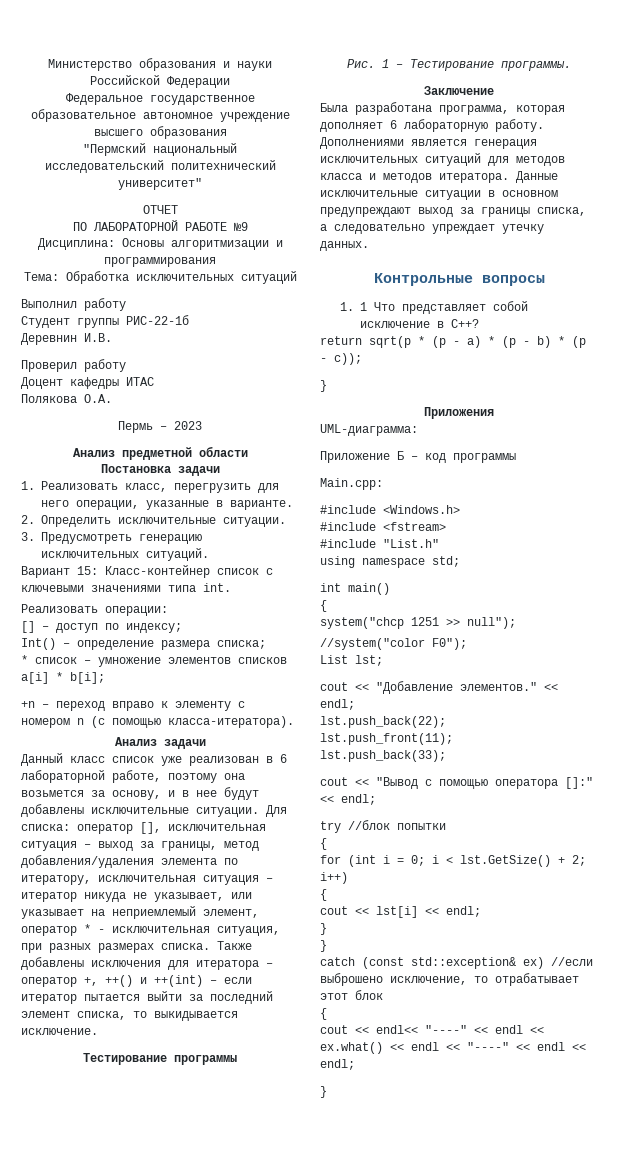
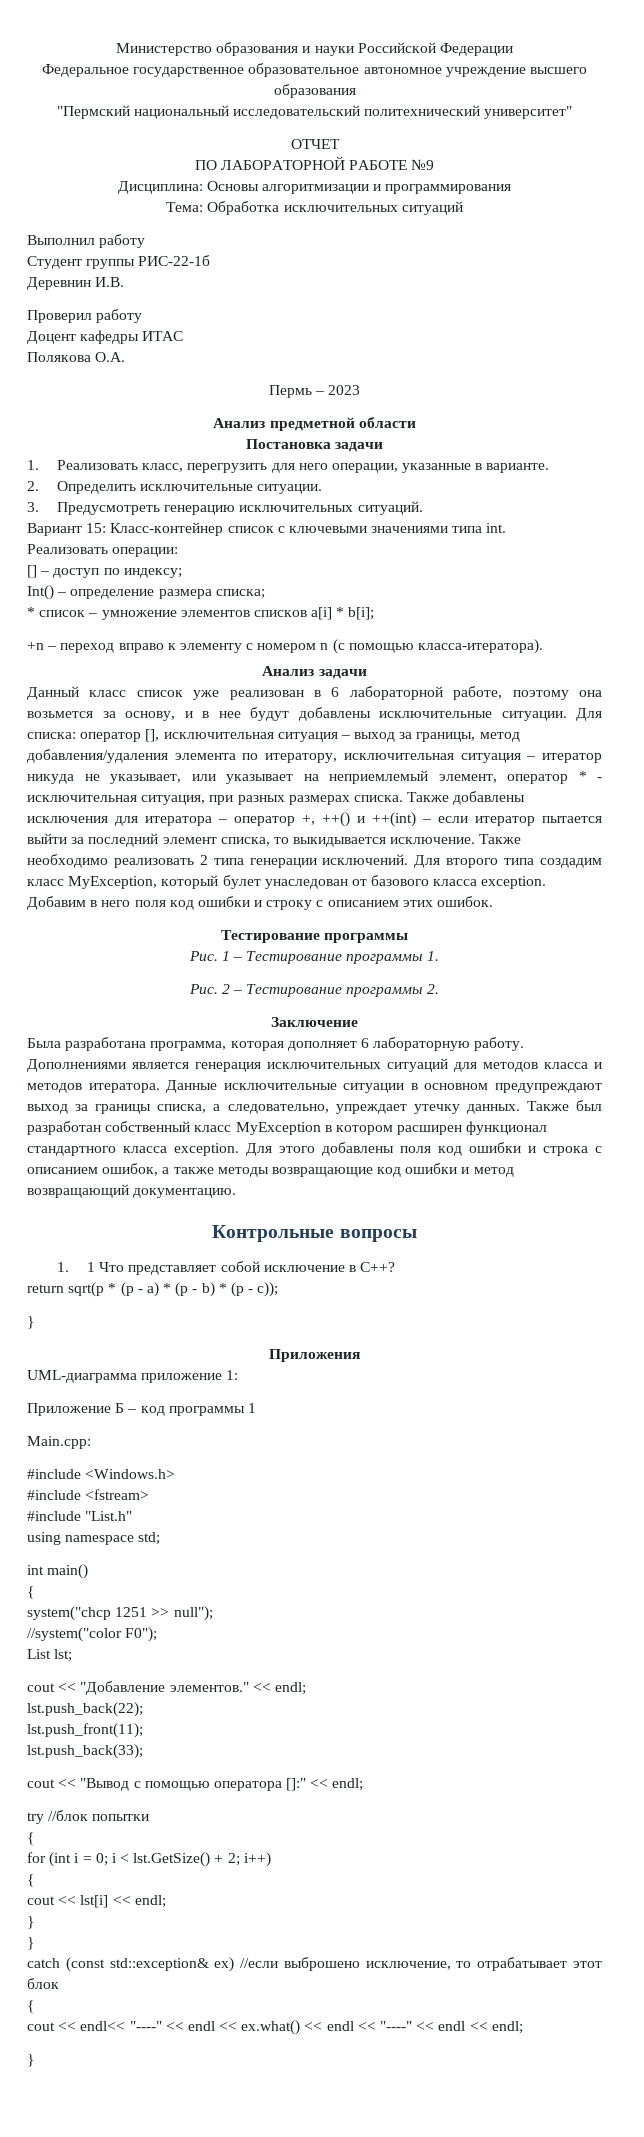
(98, 1031) none -> [479,834,522,844] [27,854,603,868] [27,875,547,889] [27,896,494,910] Также необходимо реализовать 2 типа генерации исключений. Для второго типа создадим класс MyException, который булет унаследован от базового класса exception. Добавим в него поля код ошибки и строку с описанием этих ошибок.
[501,61,571,71] программы. -> [346,951,440,964] [188,984,440,997] программы 1. // Рис. 2 – Тестирование программы 2.
[334,224,425,234] следовательно -> [227,1104,329,1114] следовательно,
(369, 246) none -> [526,1100,603,1111] [27,1121,548,1135] [27,1142,602,1156] [27,1163,514,1177] [27,1184,237,1198] Также был разработан собственный класс MyException в котором расширен функционал стандартного класса exception. Для этого добавлены поля код ошибки и строка с описанием ошибок, а также методы возвращающие код ошибки и метод возвращающий документацию.
[320,424,418,436] UML-диаграмма: -> [27,1370,239,1383] UML-диаграмма приложение 1:
(516, 458) none -> [247,1403,256,1413] 1

